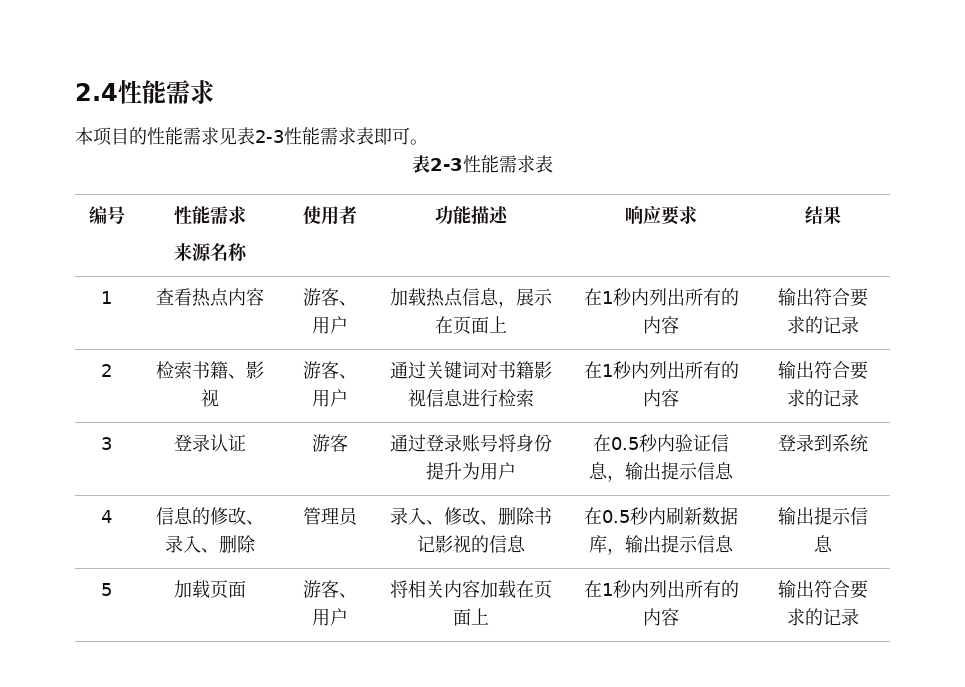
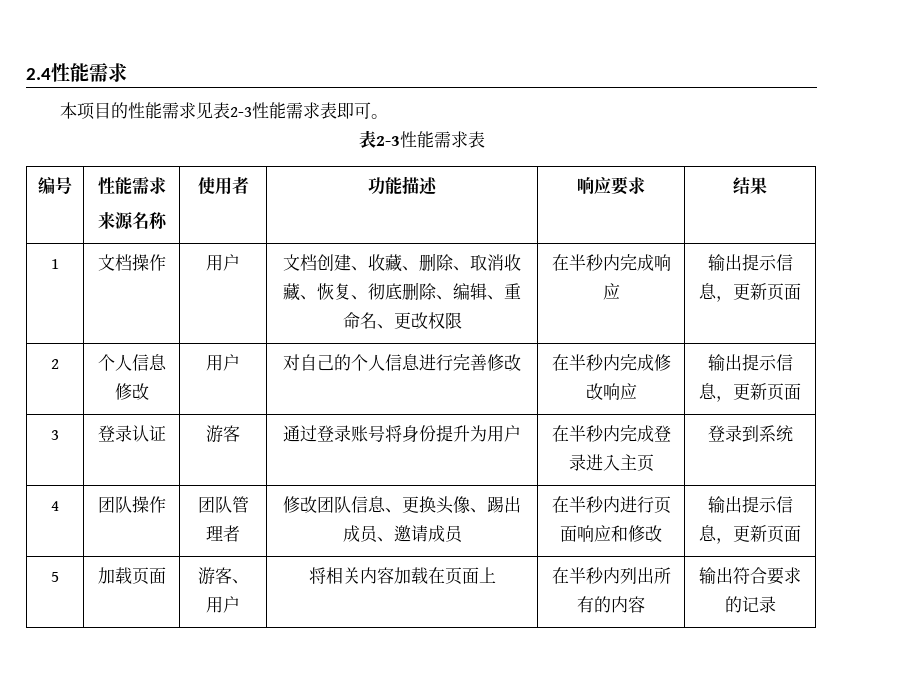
[156,288,264,307] [302,288,357,306] [311,316,348,334] [390,288,553,308] [435,316,507,335] [583,288,739,306] [643,316,679,334] [778,288,868,307] [787,316,859,334] [101,364,112,377] [156,361,264,379] [201,389,219,407] [302,361,357,379] [311,389,348,407] [390,361,552,379] [408,389,534,407] [583,361,739,379] [643,389,679,407] [778,361,868,380] [787,389,859,407] 查看热点内容 | 游客、用户 | 加载热点信息，展示在页面上 | 在1秒内列出所有的内容 | 输出符合要求的记录 // 2 | 检索书籍、影视 | 游客、用户 | 通过关键词对书籍影视信息进行检索 | 在1秒内列出所有的内容 | 输出符合要求的记录 -> [97,254,166,271] [206,254,240,271] [283,253,521,272] [283,282,521,301] [342,312,462,329] [551,254,671,271] [602,283,620,300] [707,254,793,271] [699,283,801,302] [51,359,59,369] [97,354,167,371] [114,383,149,400] [206,354,240,371] [283,354,521,371] [551,354,671,371] [585,383,637,400] [707,354,793,371] [699,383,801,402] 文档操作 | 用户 | 文档创建、收藏、删除、取消收藏、恢复、彻底删除、编辑、重命名、更改权限 | 在半秒内完成响应 | 输出提示信息，更新页面 // 2 | 个人信息修改 | 用户 | 对自己的个人信息进行完善修改 | 在半秒内完成修改响应 | 输出提示信息，更新页面
[611,434,729,452] [589,462,734,482] [778,434,868,452] [101,510,112,523] [156,507,264,525] [165,535,256,553] [302,507,359,526] [390,507,552,525] [417,535,526,553] [584,507,738,525] [589,535,734,555] [778,507,868,525] [814,535,833,553] 0.5秒内验证信息，输出提示信息 | 登录到系统 // 4 | 信息的修改、录入、删除 | 管理员 | 录入、修改、删除书记影视的信息 | 在0.5秒内刷新数据库，输出提示信息 | 输出提示信息 -> [568,425,671,442] [568,454,654,472] [707,425,793,442] [51,501,59,511] [97,496,166,513] [197,496,249,513] [206,525,240,542] [283,496,521,514] [342,525,464,543] [551,496,671,514] [560,525,662,542] [707,496,793,513] [699,525,801,544] 半秒内完成登录进入主页 | 登录到系统 // 4 | 团队操作 | 团队管理者 | 修改团队信息、更换头像、踢出成员、邀请成员 | 在半秒内进行页面响应和修改 | 输出提示信息，更新页面
[601,583,613,596] 1 -> [568,567,586,584] 半

